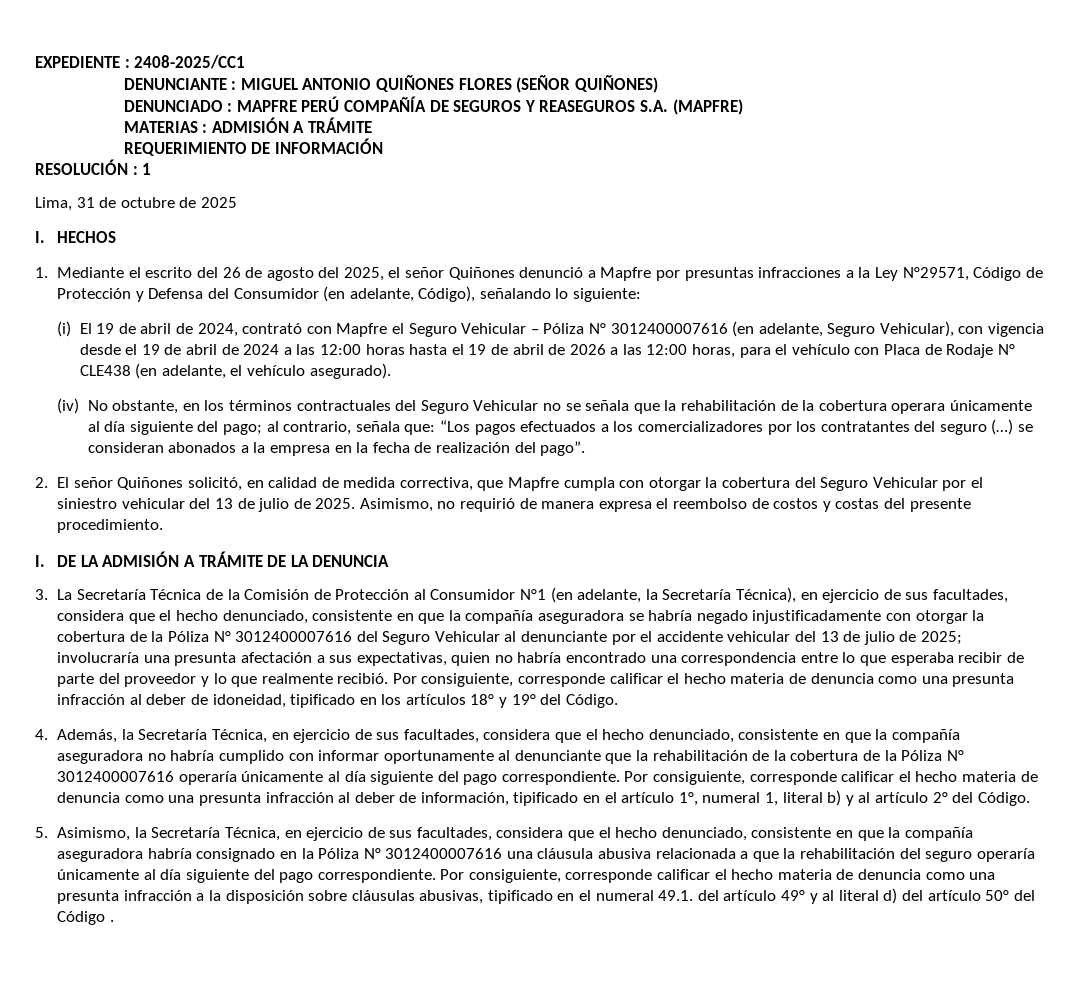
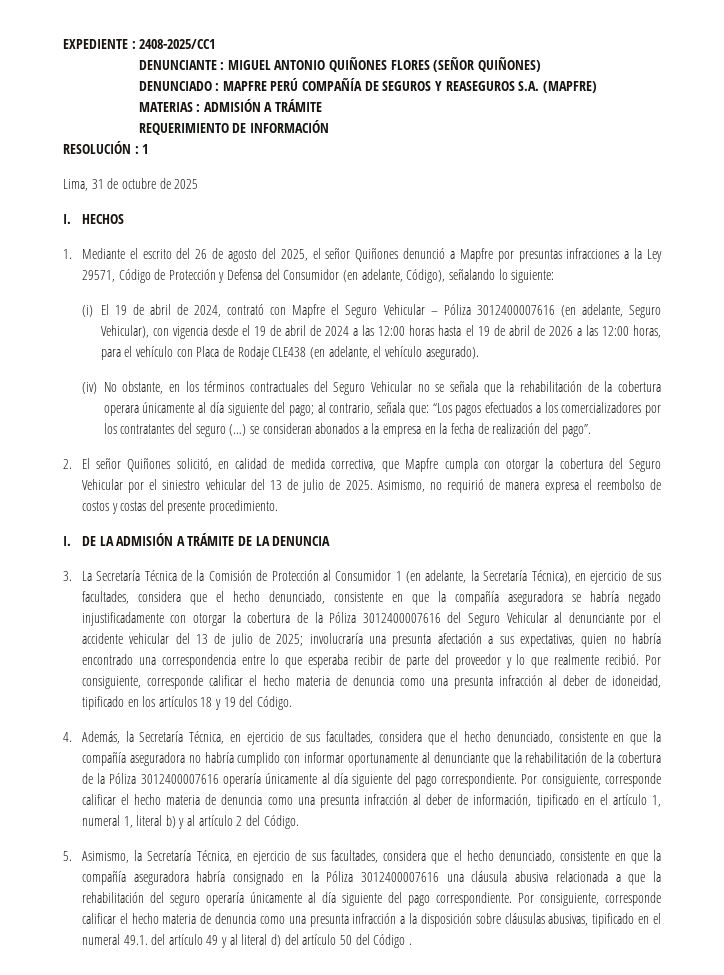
[902,267,969,281] N°29571, -> [81,270,115,282] 29571,
[588,323,606,334] N° -> (471, 309) none
[997,344,1015,355] N° -> (269, 353) none
[520,589,547,600] N°1 -> [395,571,402,581] 1
[213,631,231,642] N° -> (357, 617) none
[470,694,536,708] 18° y 19° -> [200,697,236,710] 18 y 19
[946,750,964,761] N° -> (137, 778) none
[678,792,698,806] 1°, -> [651,795,661,807] 1,
[932,792,948,803] 2° -> [236,816,243,826] 2
[363,848,381,859] N° -> (354, 876) none
[780,890,805,901] 49° -> [206,935,219,945] 49
[985,890,1010,901] 50° -> [339,935,352,945] 50

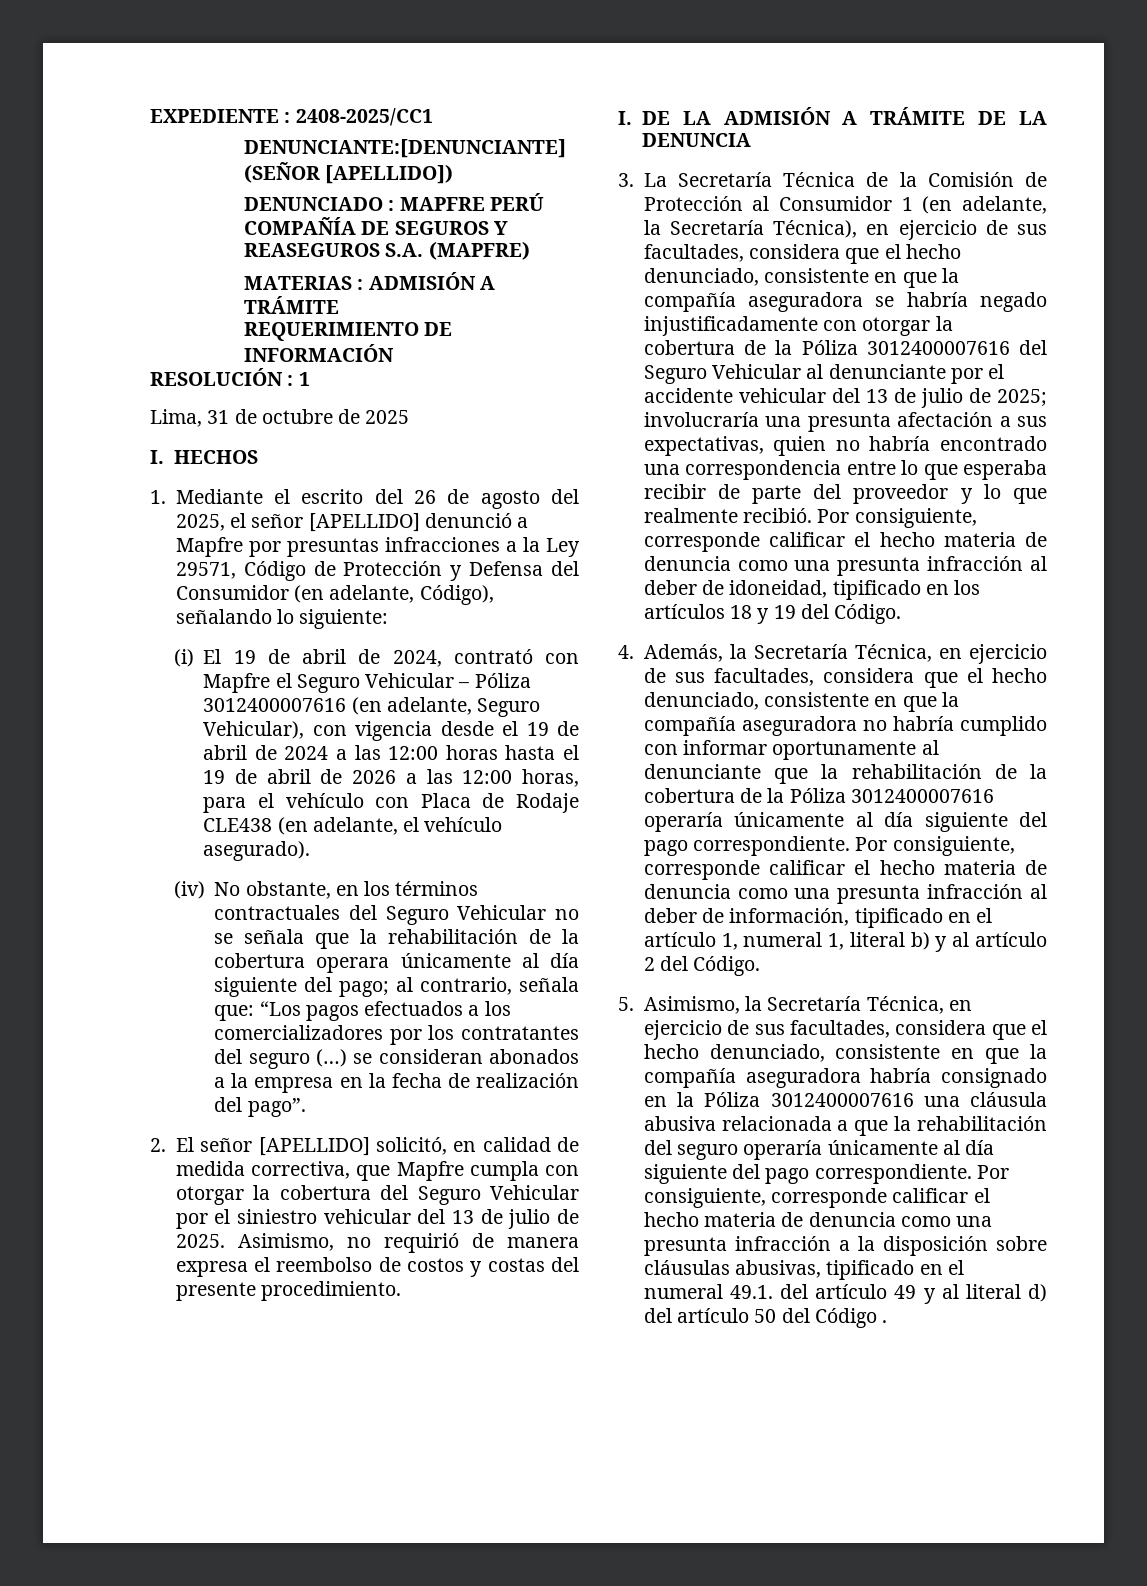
[138,57,542,72] DENUNCIANTE : MIGUEL ANTONIO QUIÑONES FLORES (SEÑOR QUIÑONES) -> [244,139,567,158] [244,162,454,184] DENUNCIANTE:[DENUNCIANTE] (SEÑOR [APELLIDO])
[355,247,399,262] Quiñones -> [308,513,420,532] [APELLIDO]
[127,457,171,472] Quiñones -> [258,1137,370,1156] [APELLIDO]

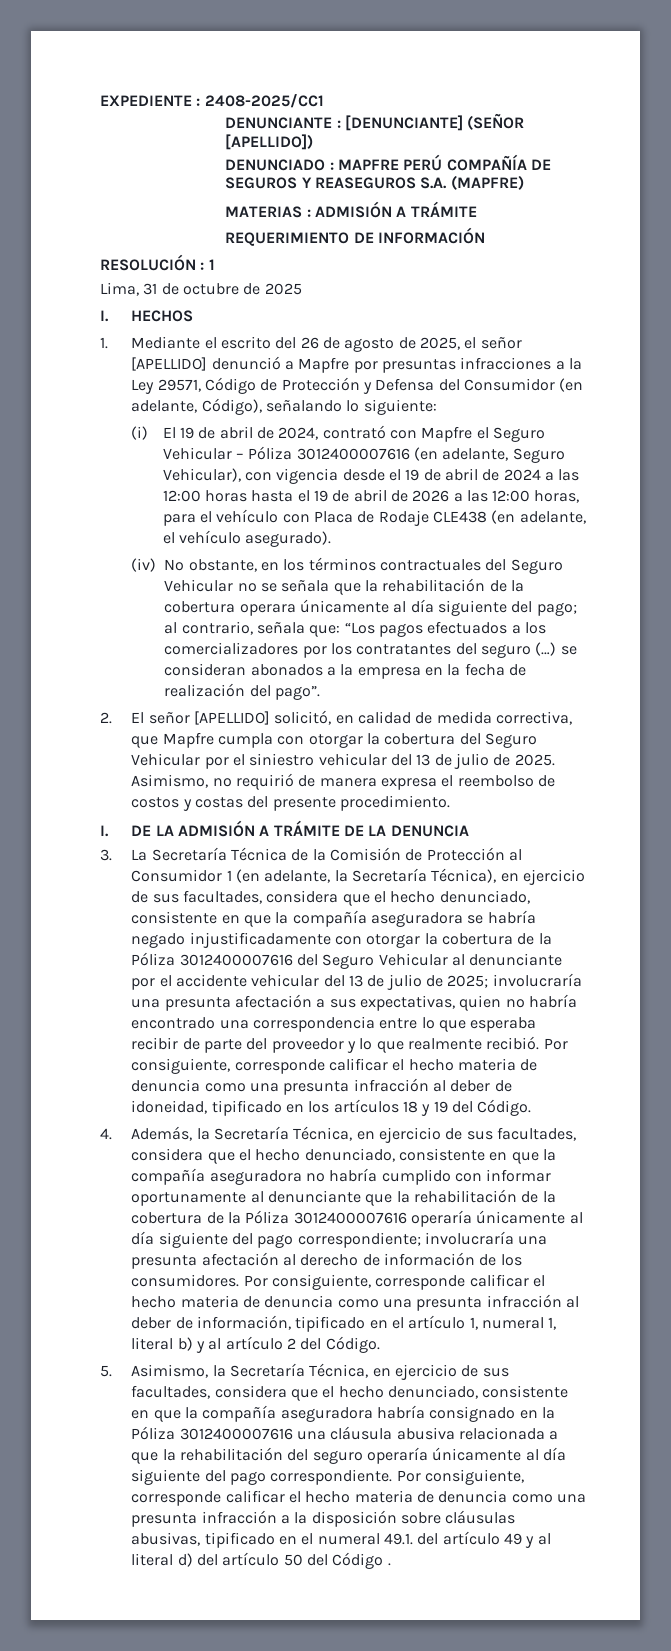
[244,139,567,158] DENUNCIANTE:[DENUNCIANTE] -> [225,115,463,131] DENUNCIANTE : [DENUNCIANTE]
[550,489,579,504] del -> [398,337,416,349] de
[693,836,851,856] correspondiente. -> [297,1231,548,1248] [131,1252,522,1269] [131,1274,240,1287] correspondiente; involucraría una presunta afectación al derecho de información de los consumidores.

